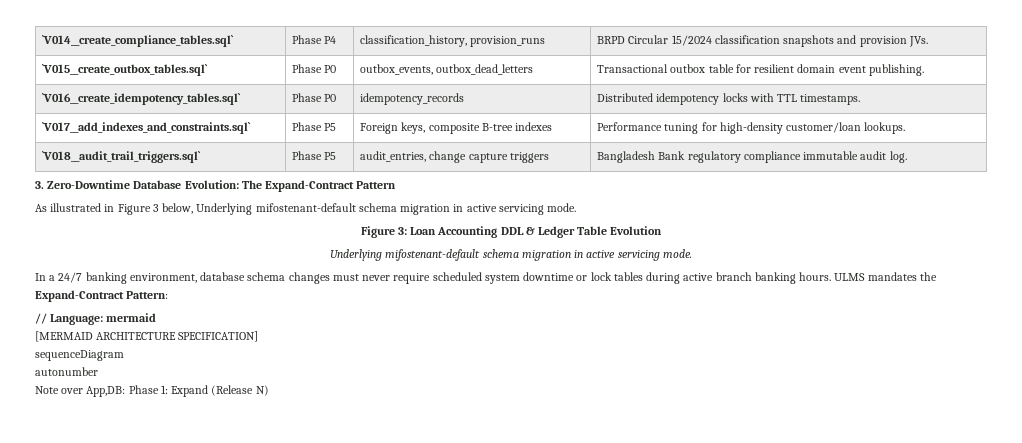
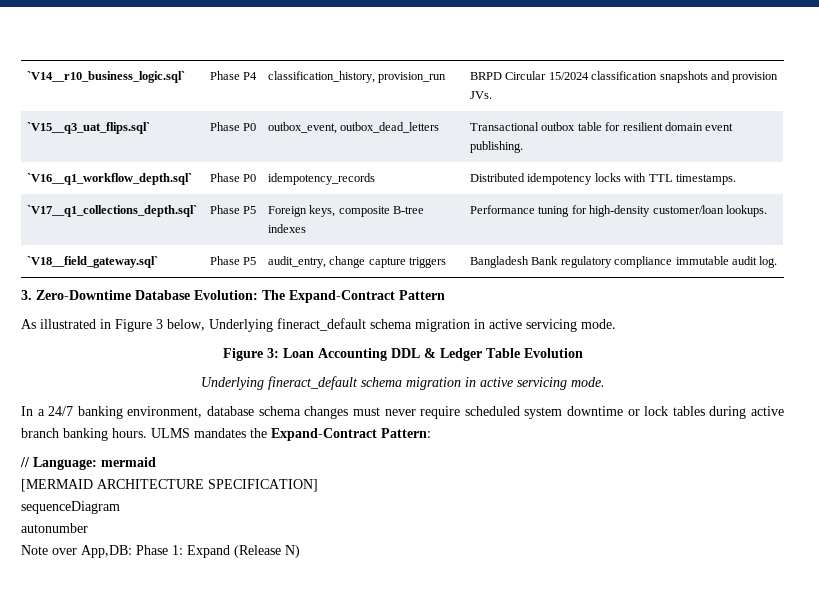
[42,35,235,47] `V014__create_compliance_tables.sql` -> [27,71,186,83] `V14__r10_business_logic.sql`
[470,36,546,47] provision_runs -> [378,72,447,83] provision_run
[42,64,209,76] [292,64,337,73] [360,64,434,75] `V015__create_outbox_tables.sql` | Phase P0 | outbox_events, -> [27,122,151,134] [210,122,257,131] [268,122,338,134] `V15__q3_uat_flips.sql` | Phase P0 | outbox_event,
[42,93,242,105] `V016__create_idempotency_tables.sql` -> [27,173,193,185] `V16__q1_workflow_depth.sql`
[42,122,252,134] `V017__add_indexes_and_constraints.sql` -> [27,205,198,217] `V17__q1_collections_depth.sql`
[42,151,202,163] [292,151,337,160] [360,151,427,162] `V018__audit_trail_triggers.sql` | Phase P5 | audit_entries, -> [27,256,159,268] [210,256,257,265] [268,256,327,268] `V18__field_gateway.sql` | Phase P5 | audit_entry,
[255,203,356,212] mifostenant-default -> [277,318,366,331] fineract_default
[385,249,481,261] mifostenant-default -> [267,376,358,390] fineract_default

